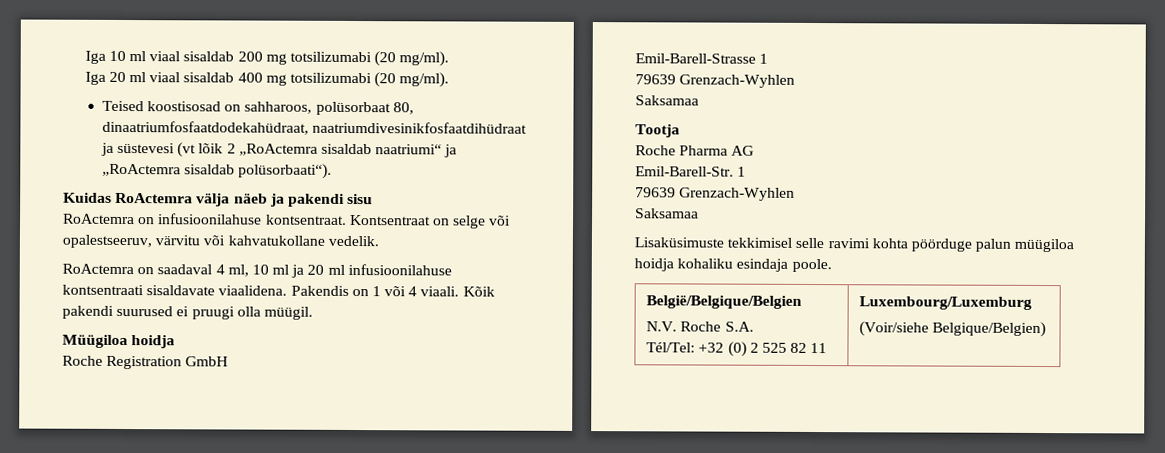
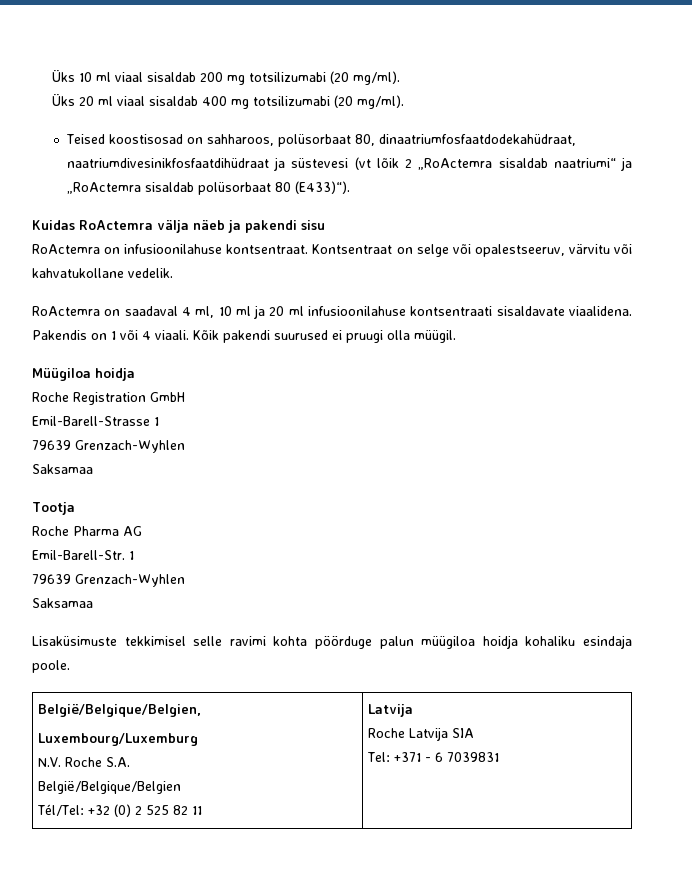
[84,50,106,64] Iga -> [51,70,75,82] Üks
[84,71,106,85] Iga -> [51,94,75,106] Üks
[238,163,333,179] polüsorbaati“). -> [197,181,350,195] polüsorbaat 80 (E433)“).
[646,295,803,309] België/Belgique/Belgien -> [38,704,202,717] [38,733,199,746] België/Belgique/Belgien, // Luxembourg/Luxemburg
(754, 326) none -> [38,780,182,794] // België/Belgique/Belgien
[859,296,1033,310] [859,321,1047,338] Luxembourg/Luxemburg // (Voir/siehe Belgique/Belgien) -> [368,704,414,717] [368,727,475,741] [367,752,500,762] Latvija // Roche Latvija SIA // Tel: +371 - 6 7039831

